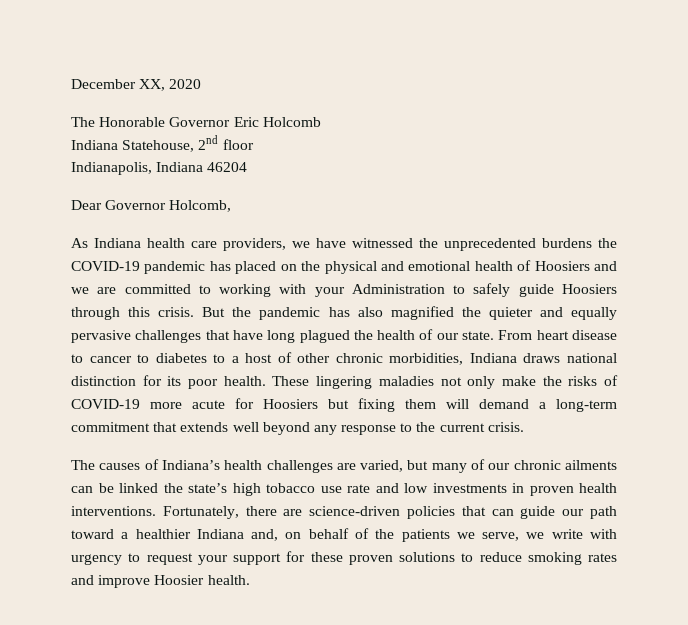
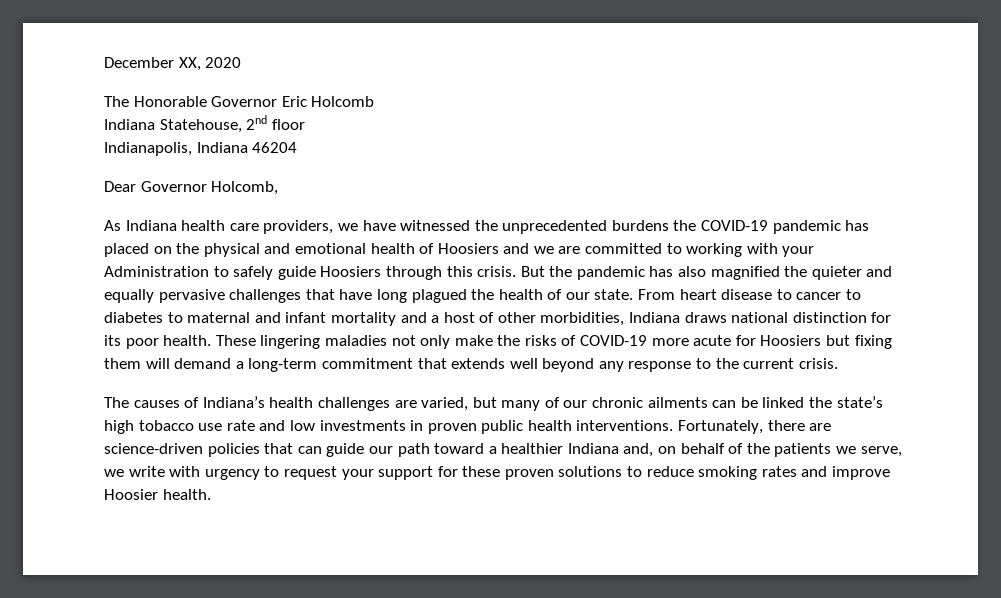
(226, 358) none -> [187,312,427,326] maternal and infant mortality and
[335,353,383,363] chronic -> (536, 317) none
(574, 491) none -> [481,420,524,434] public

